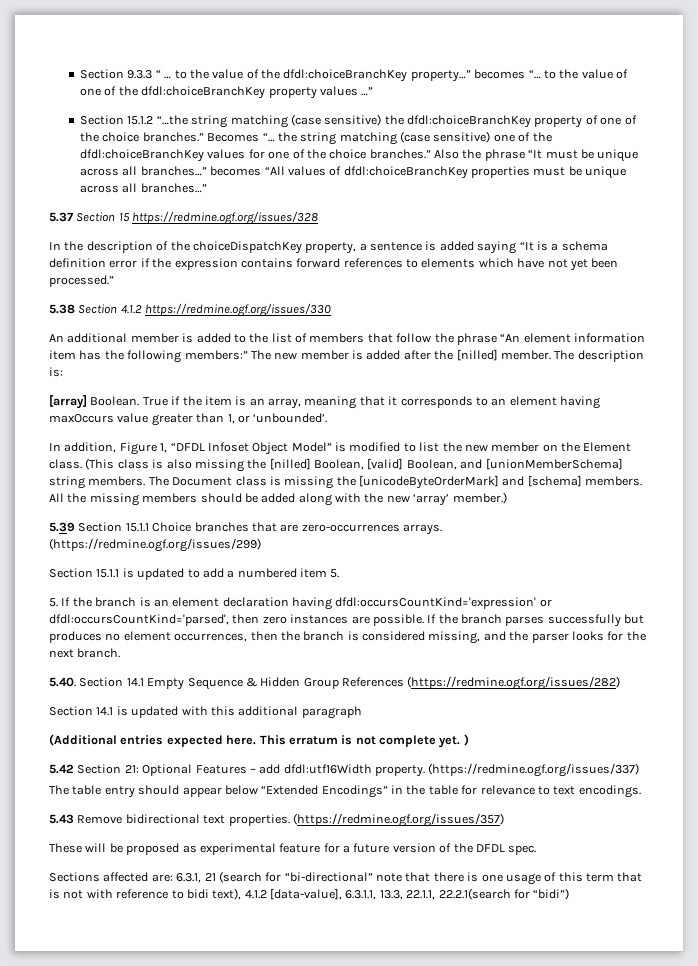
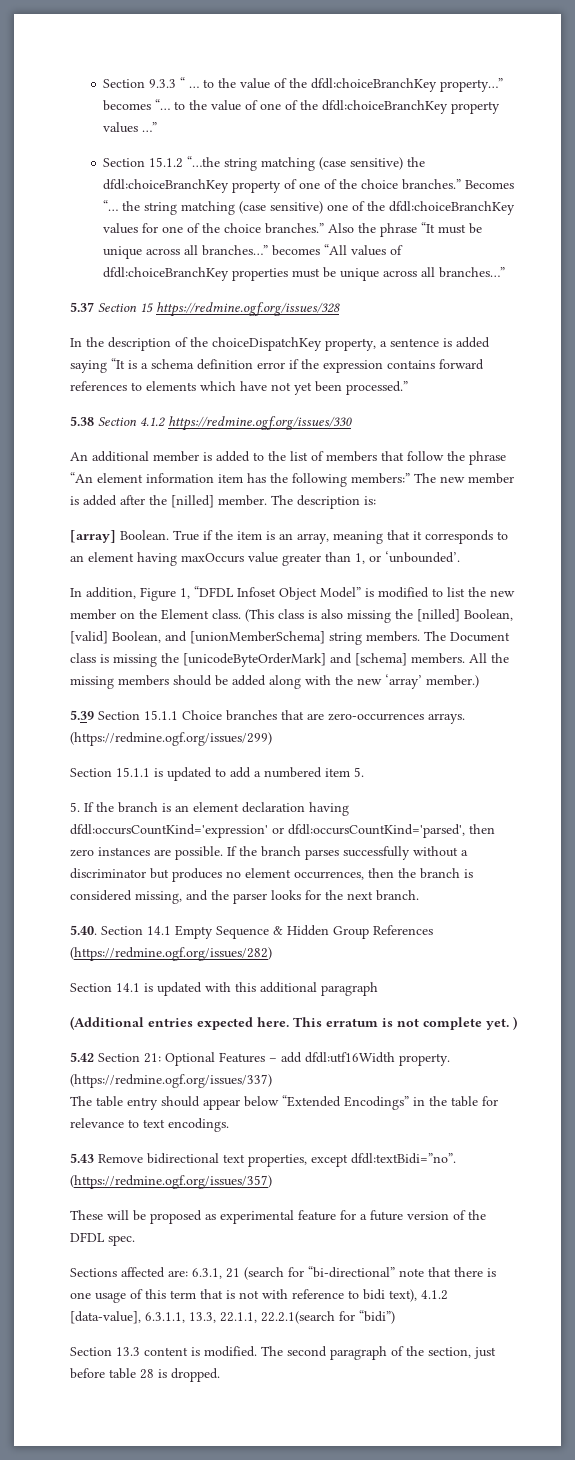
(621, 620) none -> [413,846,468,857] [70,868,146,879] without a discriminator
[228,814,290,826] properties. -> [248,1153,456,1167] properties, except dfdl:textBidi=”no”.
(570, 894) none -> [70,1346,496,1360] [70,1368,220,1382] // Section 13.3 content is modified. The second paragraph of the section, just before table 28 is dropped.

